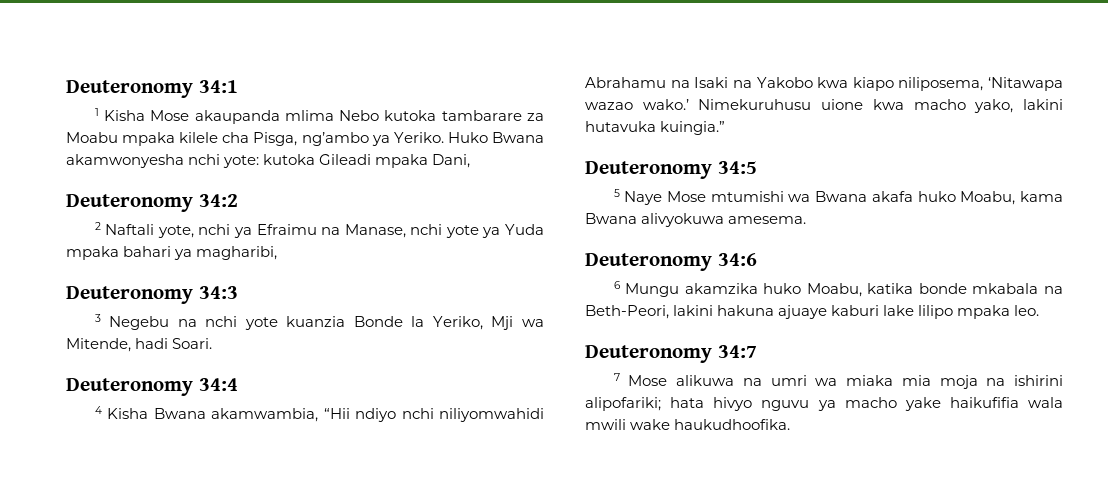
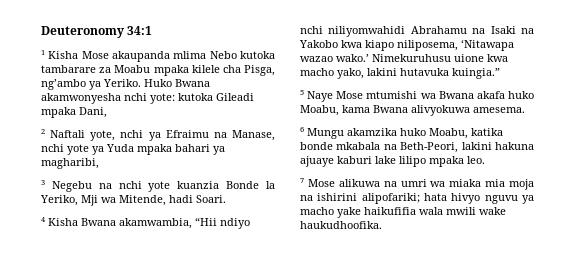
[66,194,238,212] // Deuteronomy 34:2 -> (107, 112) none
[66,286,238,304] // Deuteronomy 34:3 -> (99, 163) none
[66,378,238,396] // Deuteronomy 34:4 -> (226, 199) none
[585,161,757,179] // Deuteronomy 34:5 -> (500, 73) none
[585,253,757,271] // Deuteronomy 34:6 -> (525, 110) none
[585,345,757,363] // Deuteronomy 34:7 -> (485, 160) none

